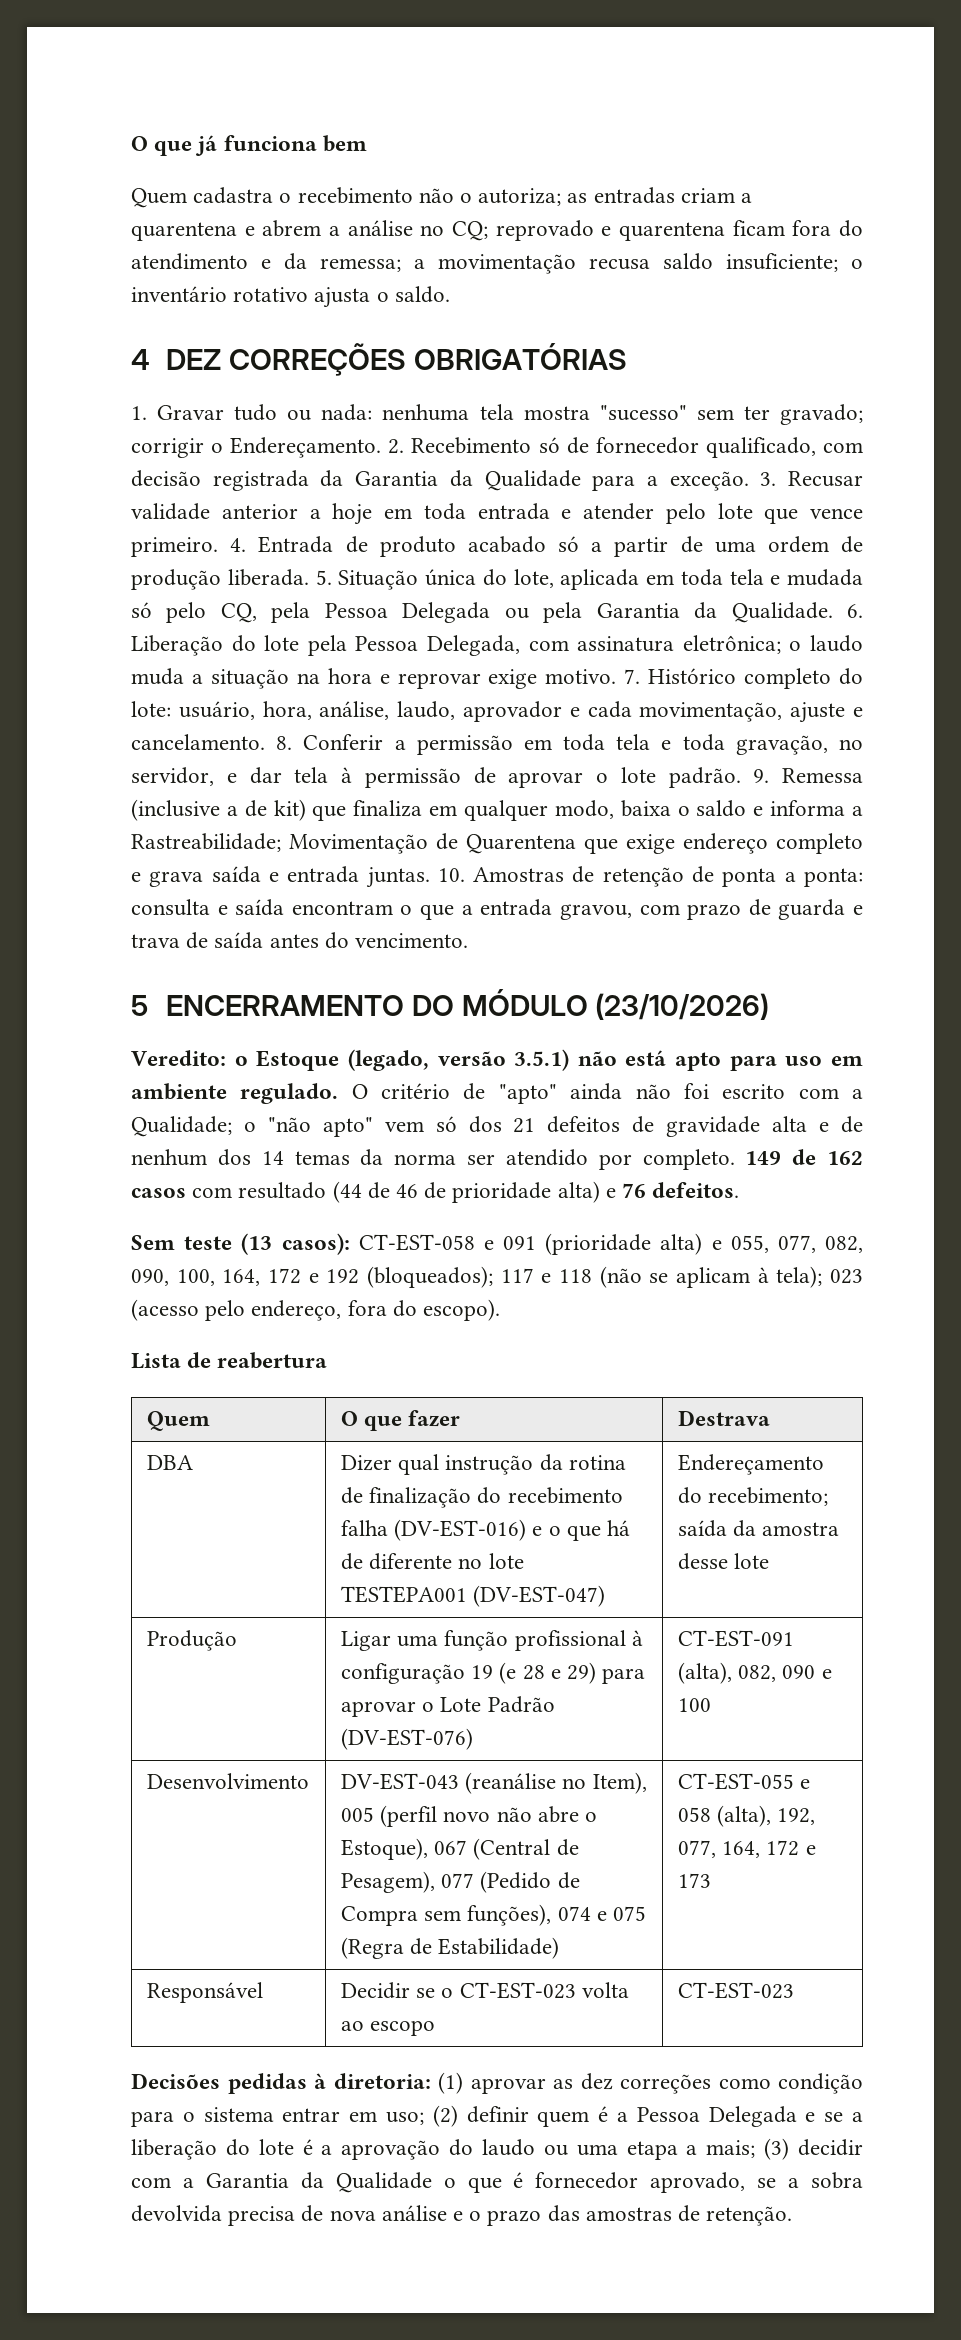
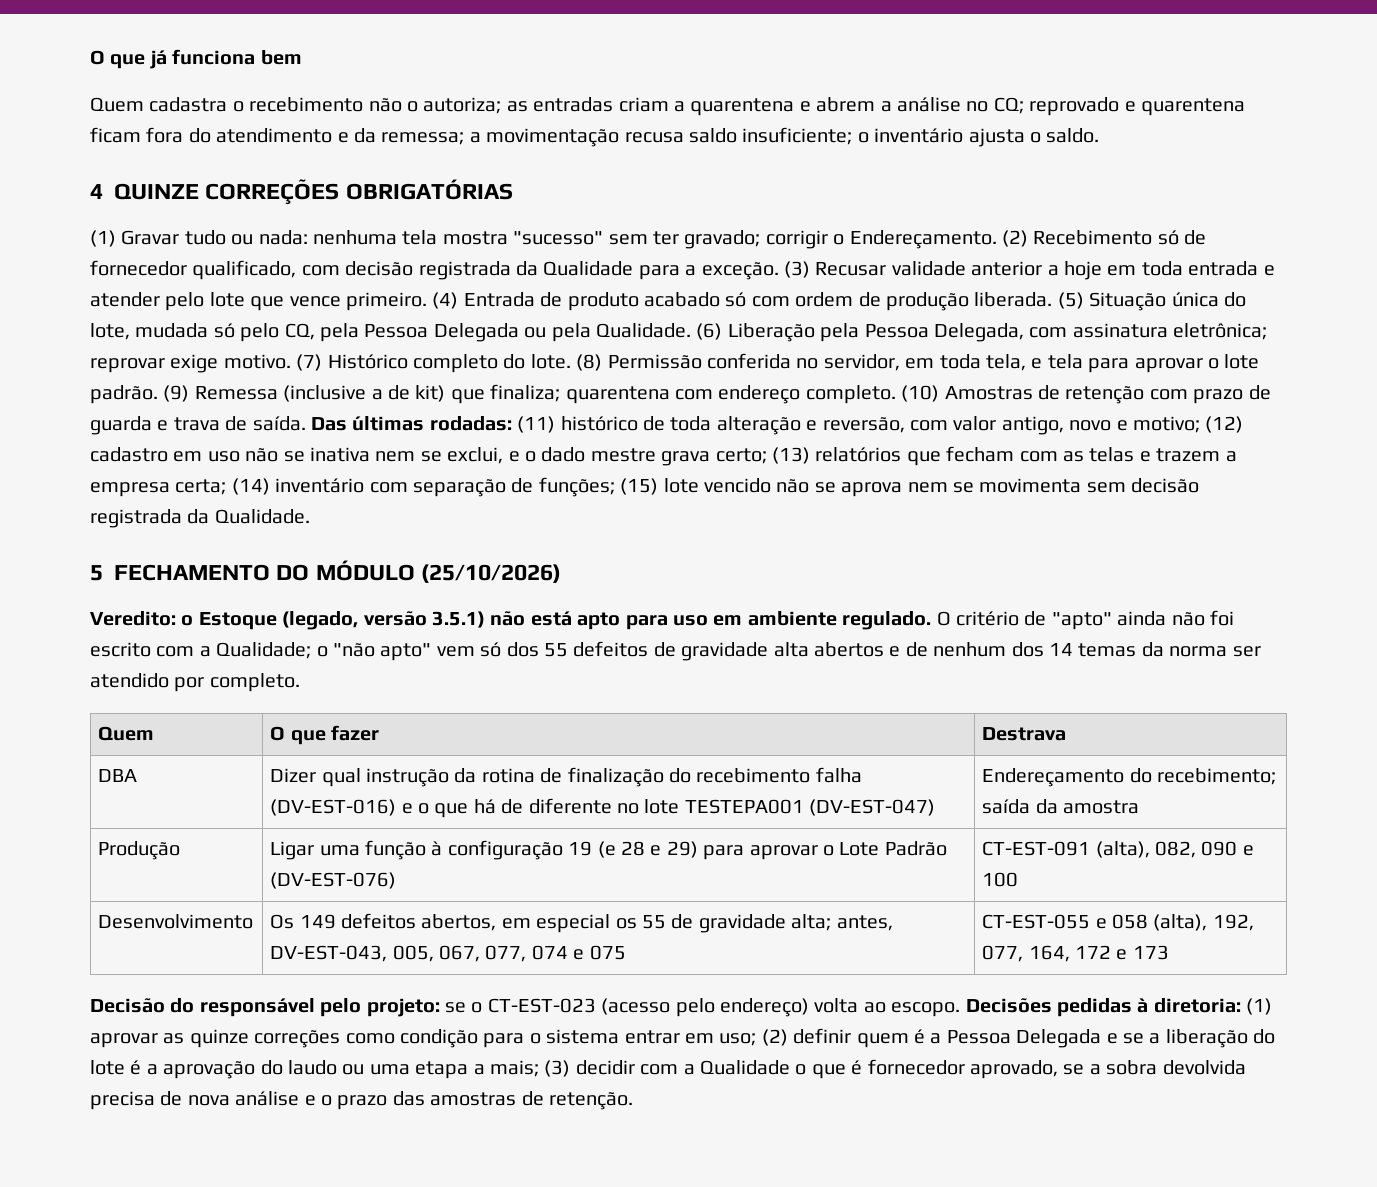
[233,287,309,302] rotativo -> (964, 135) none
[165,349,221,370] DEZ -> [114,183,200,200] QUINZE
[131,406,147,420] 1. -> [90,230,116,247] (1)
[388,439,405,454] 2. -> [1001,230,1028,247] (2)
[355,470,473,487] Garantia da -> (538, 268) none
[760,472,777,486] 3. -> [783,261,810,278] (3)
[230,538,247,552] 4. -> [432,292,459,309] (4)
[591,536,756,557] a partir de uma -> [751,296,790,307] com
[315,570,332,585] 5. -> [1057,292,1084,309] (5)
[560,569,781,590] aplicada em toda tela e -> (130, 331) none
[596,602,863,623] [131,635,300,656] Garantia da Qualidade. 6. Liberação do lote -> [595,323,815,342] Qualidade. (6) Liberação
[789,635,864,652] [131,668,390,689] o laudo muda a situação na hora e -> (1268, 331) none
[624,669,641,684] 7. -> [296,354,323,371] (7)
[131,701,863,723] [131,734,863,755] [131,767,496,788] lote: usuário, hora, análise, laudo, aprovador e cada movimentação, ajuste e cancelamento. 8. Conferir a permissão em toda tela e toda gravação, no servidor, e dar tela à permissão de -> [530,353,1130,373] lote. (8) Permissão conferida no servidor, em toda tela, e tela para
[753,769,770,783] 9. -> [163,385,190,402] (9)
[353,800,864,821] [131,833,863,854] [131,866,863,888] [131,899,632,920] finaliza em qualquer modo, baixa o saldo e informa a Rastreabilidade; Movimentação de Quarentena que exige endereço completo e grava saída e entrada juntas. 10. Amostras de retenção de ponta a ponta: consulta e saída encontram o que a entrada gravou, -> [490,384,1145,404] finaliza; quarentena com endereço completo. (10) Amostras de retenção
[214,932,469,949] saída antes do vencimento. -> [252,416,1244,435] [90,446,1237,466] [90,477,1200,497] [90,509,310,528] saída. Das últimas rodadas: (11) histórico de toda alteração e reversão, com valor antigo, novo e motivo; (12) cadastro em uso não se inativa nem se exclui, e o dado mestre grava certo; (13) relatórios que fecham com as telas e trazem a empresa certa; (14) inventário com separação de funções; (15) lote vencido não se aprova nem se movimenta sem decisão registrada da Qualidade.
[165,995,404,1016] ENCERRAMENTO -> [114,564,271,581] FECHAMENTO
[595,993,770,1020] (23/10/2026) -> [420,564,561,583] (25/10/2026)
[513,1118,536,1133] 21 -> [543,643,568,657] 55
(808, 1124) none -> [813,642,884,657] abertos
[745,1149,864,1165] [131,1181,740,1203] [131,1233,863,1255] [131,1266,863,1288] [131,1299,501,1321] [131,1352,328,1369] 149 de 162 casos com resultado (44 de 46 de prioridade alta) e 76 defeitos. // Sem teste (13 casos): CT-EST-058 e 091 (prioridade alta) e 055, 077, 082, 090, 100, 164, 172 e 192 (bloqueados); 117 e 118 (não se aplicam à tela); 023 (acesso pelo endereço, fora do escopo). // Lista de reabertura -> (300, 682) none
[677,1553,770,1570] desse lote -> (1140, 807) none
[514,1630,626,1651] profissional -> (427, 850) none
[340,1772,647,1794] [340,1805,598,1827] [340,1838,579,1860] [340,1871,580,1893] [340,1904,552,1926] DV-EST-043 (reanálise no Item), 005 (perfil novo não abre o Estoque), 067 (Central de Pesagem), 077 (Pedido de Compra sem funções), -> [270,913,893,933] [270,945,527,962] Os 149 defeitos abertos, em especial os 55 de gravidade alta; antes, DV-EST-043, 005, 067, 077,
[340,1937,560,1959] (Regra de Estabilidade) -> (626, 952) none
[146,1982,263,2003] [340,1982,629,1999] [340,2020,436,2036] [677,1982,794,1999] // Responsável | Decidir se o CT-EST-023 volta ao escopo | CT-EST-023 // -> [90,998,961,1017] // Decisão do responsável pelo projeto: se o CT-EST-023 (acesso pelo endereço) volta ao escopo.
[580,2073,613,2090] dez -> [189,1029,249,1048] quinze
[205,2172,324,2189] Garantia da -> (695, 1069) none

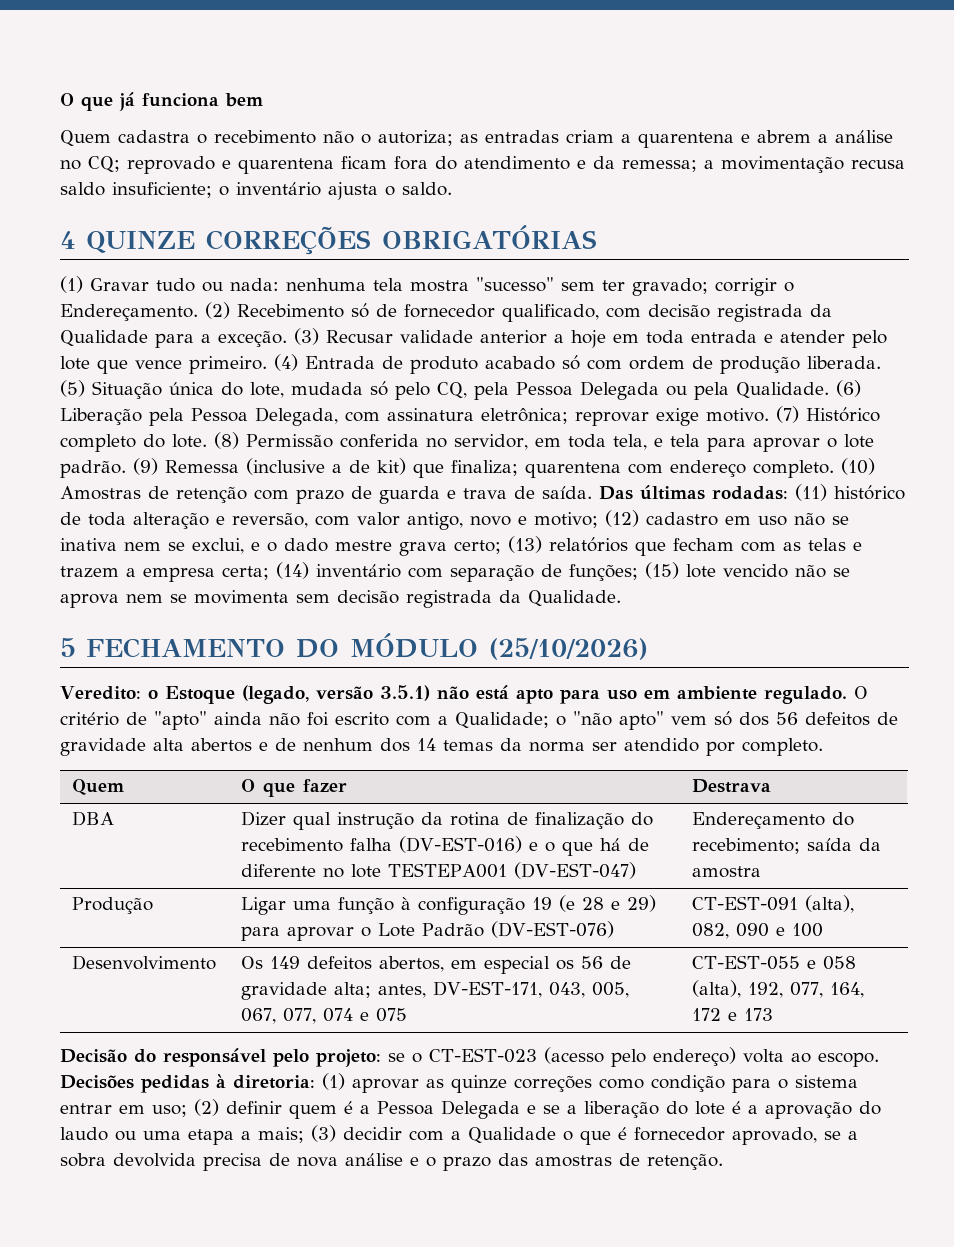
[543,643,568,657] 55 -> [776,712,798,725] 56
[642,915,667,929] 55 -> [581,956,604,969] 56
[270,945,388,962] DV-EST-043, -> [433,981,586,998] DV-EST-171, 043,

